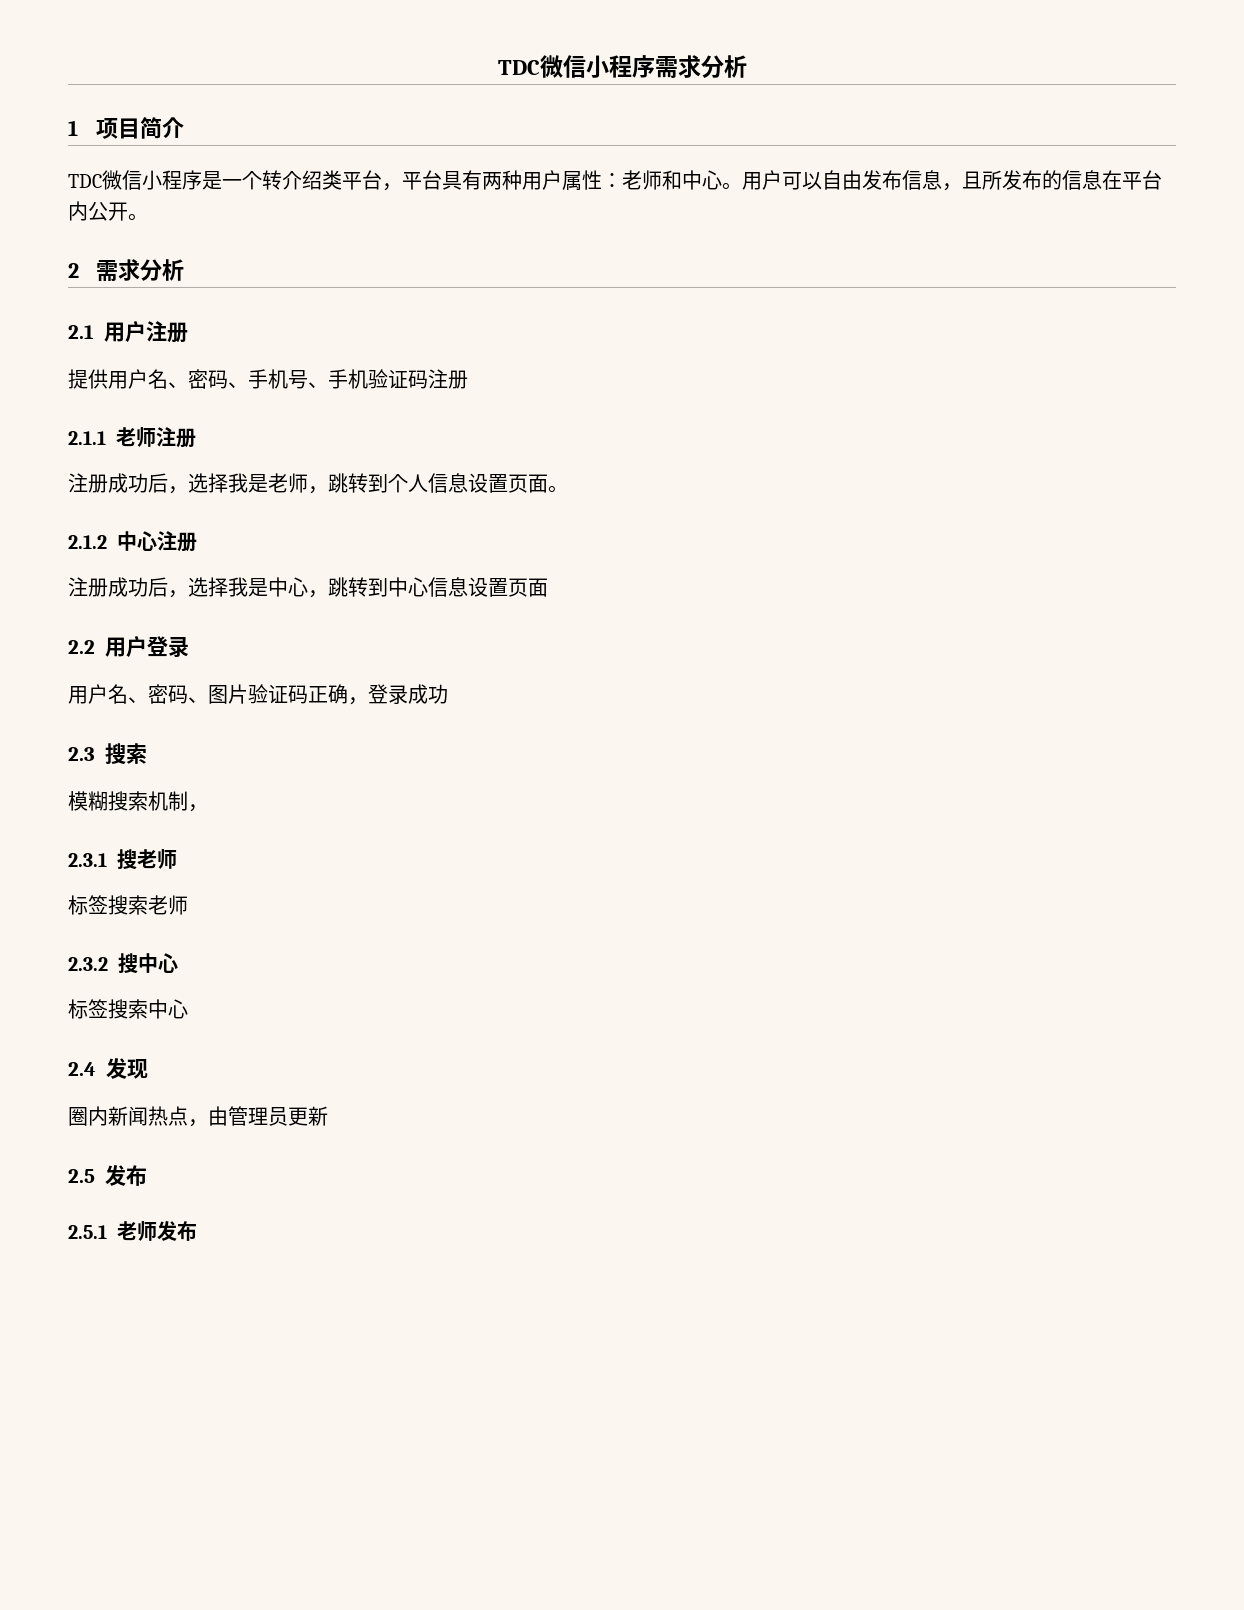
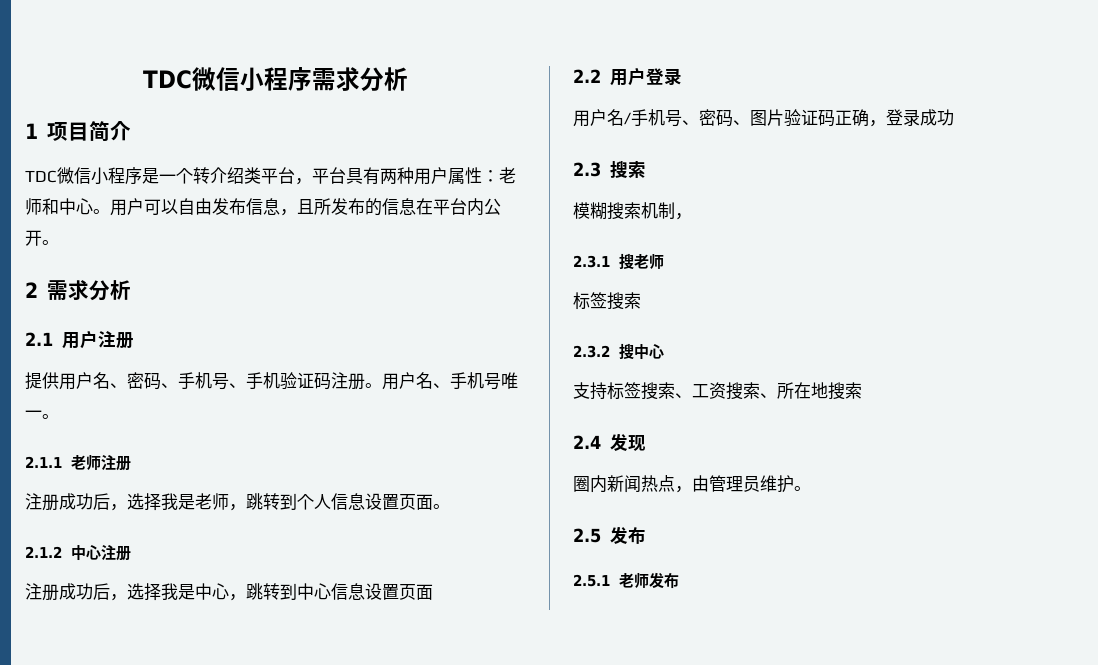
(468, 379) none -> [365,372,518,390] [25,410,59,419] 。用户名、手机号唯一。
(128, 694) none -> [624,109,682,127] /手机号
[148,895,188,915] 老师 -> (641, 300) none
[68,999,188,1019] 标签搜索中心 -> [573,382,862,400] 支持标签搜索、工资搜索、所在地搜索
[288,1106,328,1126] 更新 -> [760,475,811,493] 维护。

